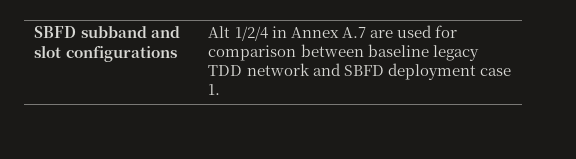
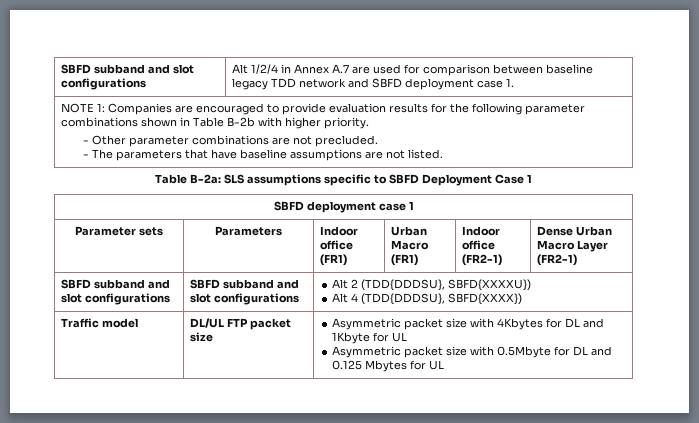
(221, 89) none -> [61,103,586,115] [61,117,370,129] [82,135,378,147] [82,149,443,161] [155,174,532,186] [273,201,414,213] [75,226,163,236] [215,226,282,236] [320,226,359,236] [320,240,354,250] [320,254,348,266] [391,226,428,236] [391,240,430,250] [391,254,419,266] [462,226,501,236] [462,240,496,250] [462,254,503,266] [537,226,613,236] [537,240,609,252] [537,254,578,266] [61,279,171,289] [61,293,171,305] [190,279,300,289] [190,293,300,305] [332,279,532,291] [332,293,523,305] [61,318,139,328] [190,318,292,330] [190,332,214,342] [332,318,605,330] [332,332,408,344] [332,346,613,358] [332,360,445,372] // NOTE 1: Companies are encouraged to provide evaluation results for the following parameter combinations shown in Table B-2b with higher priority. // - Other parameter combinations are not precluded. // - The parameters that have baseline assumptions are not listed. // Table B-2a: SLS assumptions specific to SBFD Deployment Case 1 // SBFD deployment case 1 // Parameter sets | Parameters | Indoor office (FR1) | Urban Macro (FR1) | Indoor office (FR2-1) | Dense Urban Macro Layer (FR2-1) // SBFD subband and slot configurations | SBFD subband and slot configurations | Alt 2 (TDD{DDDSU}, SBFD{XXXXU}) // Alt 4 (TDD{DDDSU}, SBFD{XXXX}) // Traffic model | DL/UL FTP packet size | Asymmetric packet size with 4Kbytes for DL and 1Kbyte for UL // Asymmetric packet size with 0.5Mbyte for DL and 0.125 Mbytes for UL

